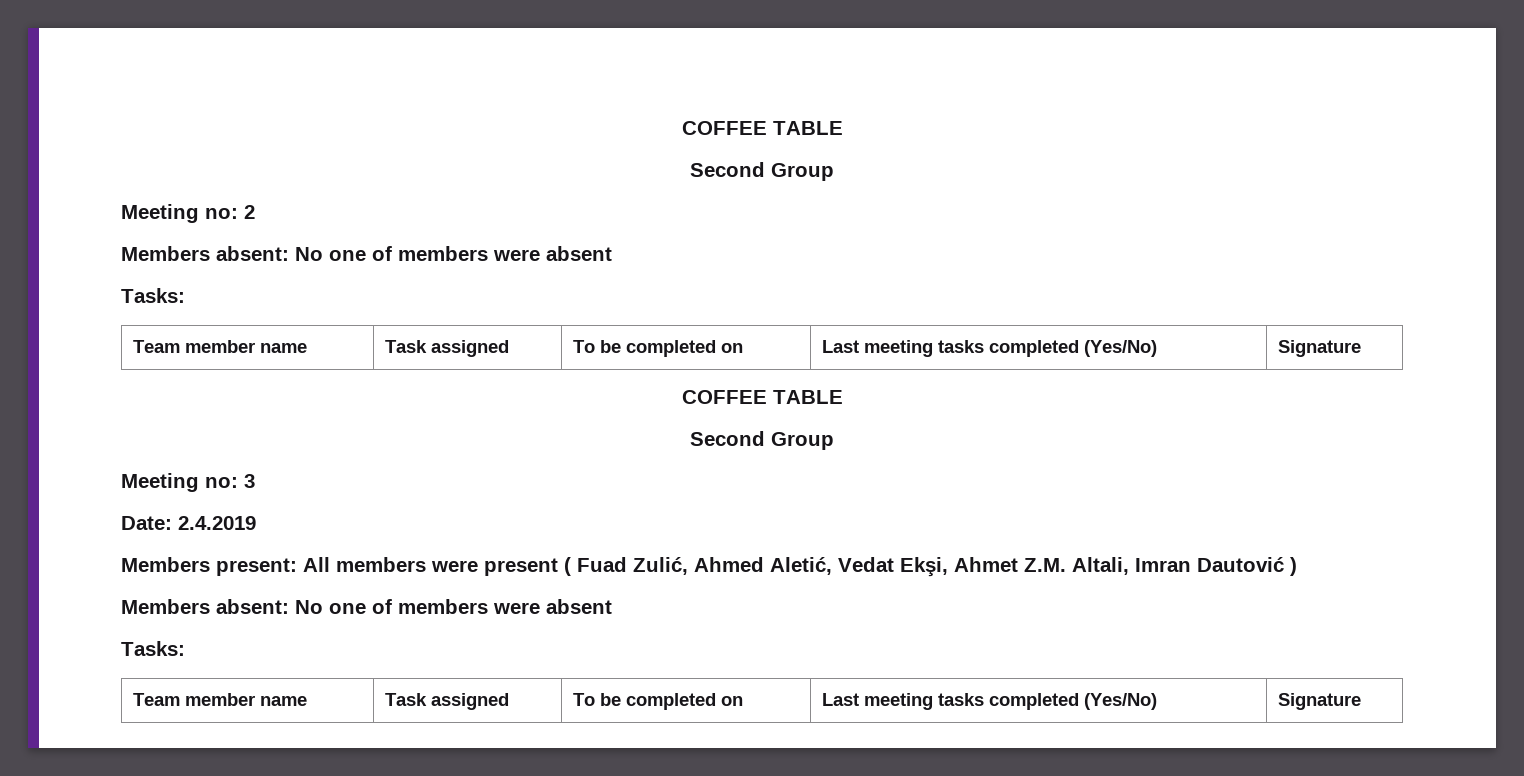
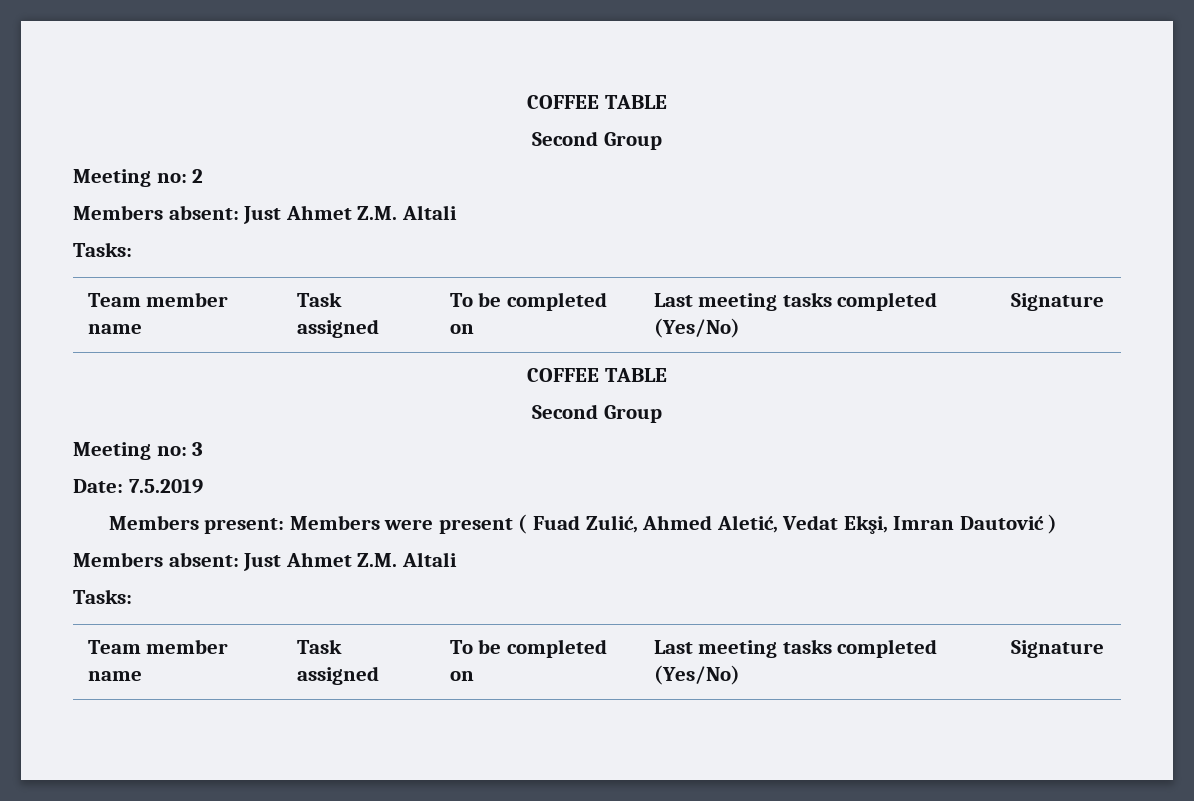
[295,246,612,261] No one of members were absent -> [243,205,457,224] Just Ahmet Z.M. Altali
[178,516,256,530] 2.4.2019 -> [128,479,203,494] 7.5.2019
[303,557,426,572] All members -> [289,515,380,530] Members
[954,557,1129,575] Ahmet Z.M. Altali, -> (888, 524) none
[295,599,612,614] No one of members were absent -> [243,552,457,571] Just Ahmet Z.M. Altali

